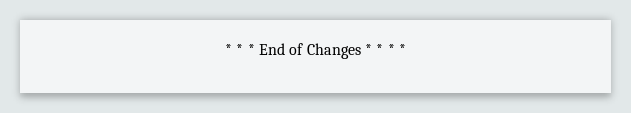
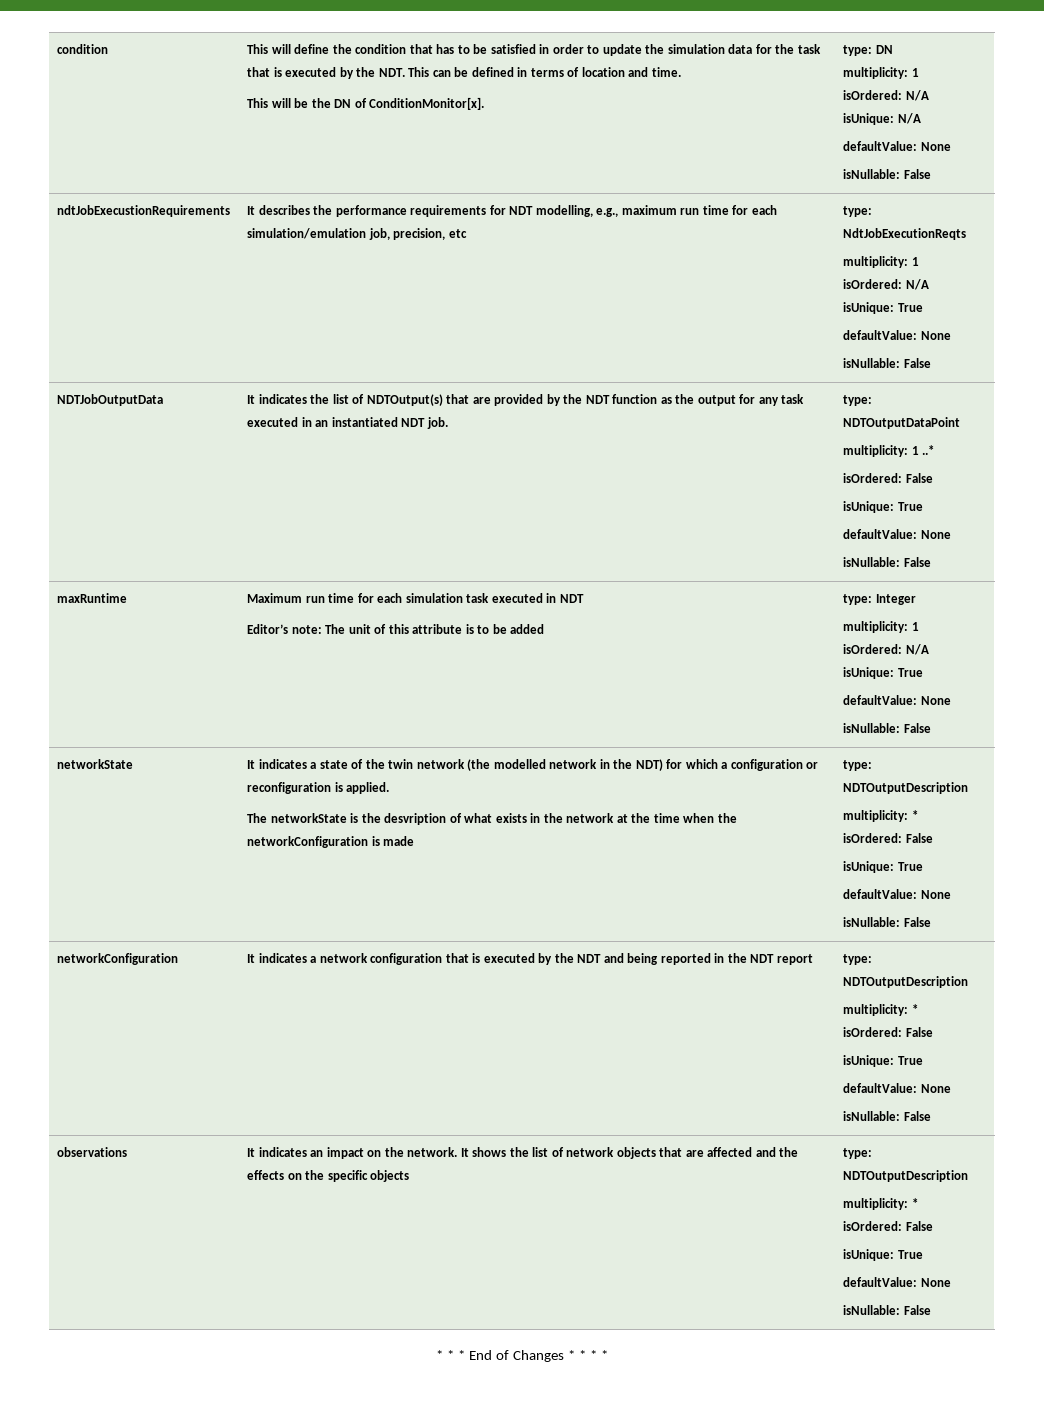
(225, 49) none -> [57,44,109,54] [247,44,821,56] [247,67,681,79] [247,97,485,110] [843,45,893,56] [843,67,919,79] [843,90,929,101] [843,113,921,125] [843,141,951,151] [843,169,931,179] [57,205,231,217] [247,205,777,217] [247,228,467,240] [843,206,873,217] [843,228,967,240] [843,256,919,268] [843,279,929,290] [843,302,923,314] [843,330,951,340] [843,358,931,368] [57,394,164,406] [247,394,805,406] [247,417,448,429] [843,395,873,406] [843,417,961,429] [843,445,935,457] [843,473,933,483] [843,501,923,513] [843,529,951,539] [843,557,931,567] [57,593,128,603] [247,593,584,603] [247,624,545,634] [843,594,916,605] [843,621,919,633] [843,644,929,655] [843,667,923,679] [843,695,951,705] [843,723,931,733] [57,759,134,769] [247,759,819,771] [247,782,390,794] [247,813,737,825] [247,836,415,848] [843,760,873,771] [843,782,969,794] [843,810,918,822] [843,833,933,843] [843,861,923,873] [843,889,951,899] [843,917,931,927] [57,953,179,965] [247,953,813,965] [843,954,873,965] [843,976,969,988] [843,1004,918,1016] [843,1027,933,1037] [843,1055,923,1067] [843,1083,951,1093] [843,1111,931,1121] [57,1147,128,1157] [247,1147,799,1159] [247,1170,410,1182] [843,1148,873,1159] [843,1170,969,1182] [843,1198,918,1210] [843,1221,933,1231] [843,1249,923,1261] [843,1277,951,1287] [843,1305,931,1315] condition | This will define the condition that has to be satisfied in order to update the simulation data for the task that is executed by the NDT. This can be defined in terms of location and time. // This will be the DN of ConditionMonitor[x]. | type: DN // multiplicity: 1 // isOrdered: N/A // isUnique: N/A // defaultValue: None // isNullable: False // ndtJobExecustionRequirements | It describes the performance requirements for NDT modelling, e.g., maximum run time for each simulation/emulation job, precision, etc | type: NdtJobExecutionReqts // multiplicity: 1 // isOrdered: N/A // isUnique: True // defaultValue: None // isNullable: False // NDTJobOutputData | It indicates the list of NDTOutput(s) that are provided by the NDT function as the output for any task executed in an instantiated NDT job. | type: NDTOutputDataPoint // multiplicity: 1 ..* // isOrdered: False // isUnique: True // defaultValue: None // isNullable: False // maxRuntime | Maximum run time for each simulation task executed in NDT // Editor’s note: The unit of this attribute is to be added | type: Integer // multiplicity: 1 // isOrdered: N/A // isUnique: True // defaultValue: None // isNullable: False // networkState | It indicates a state of the twin network (the modelled network in the NDT) for which a configuration or reconfiguration is applied. // The networkState is the desvription of what exists in the network at the time when the networkConfiguration is made | type: NDTOutputDescription // multiplicity: * // isOrdered: False // isUnique: True // defaultValue: None // isNullable: False // networkConfiguration | It indicates a network configuration that is executed by the NDT and being reported in the NDT report | type: NDTOutputDescription // multiplicity: * // isOrdered: False // isUnique: True // defaultValue: None // isNullable: False // observations | It indicates an impact on the network. It shows the list of network objects that are affected and the effects on the specific objects | type: NDTOutputDescription // multiplicity: * // isOrdered: False // isUnique: True // defaultValue: None // isNullable: False //

